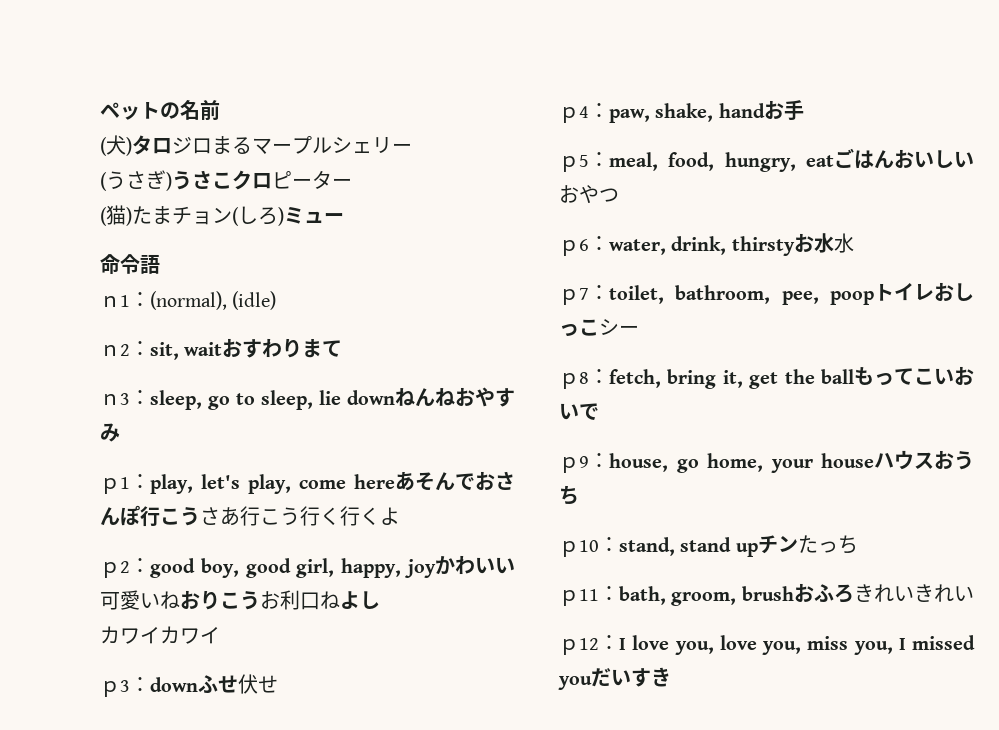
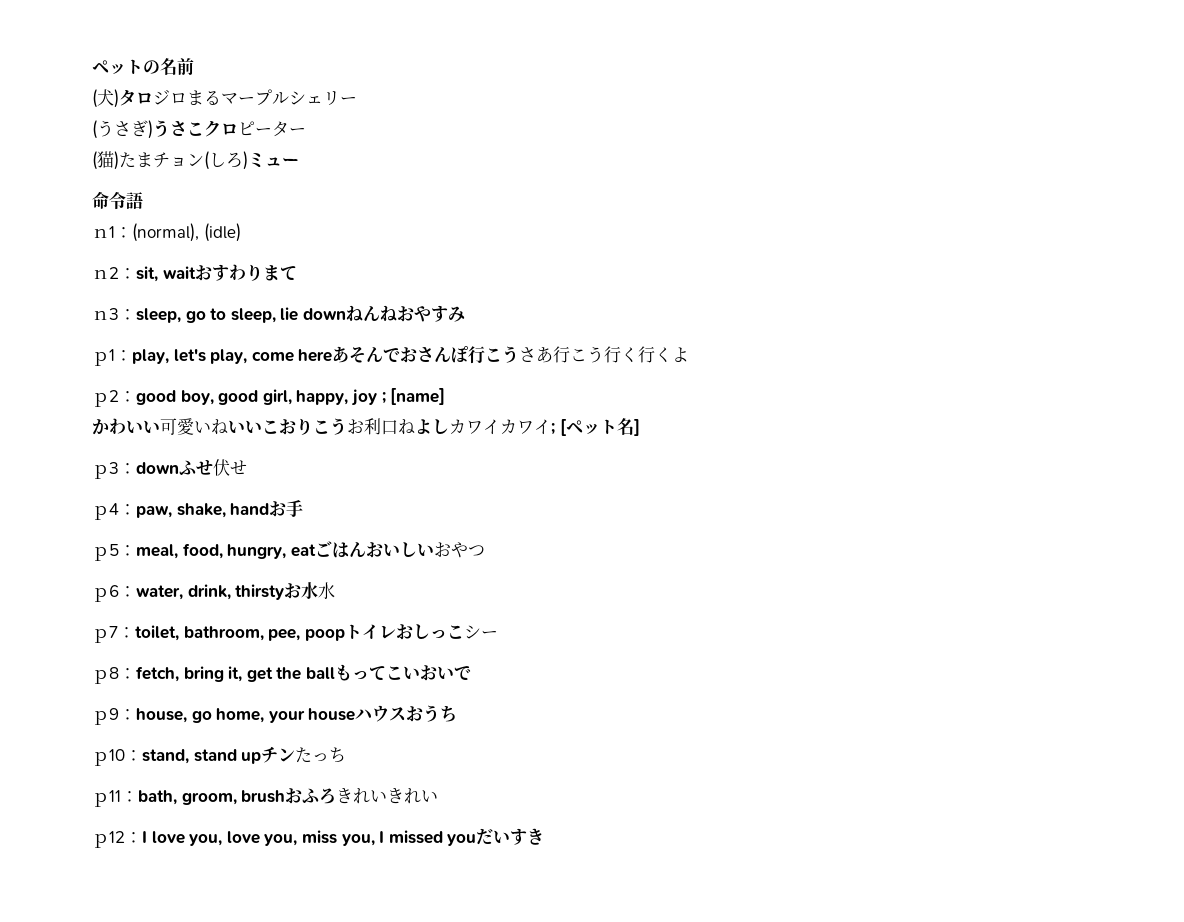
(437, 568) none -> [381,388,446,405] ; [name] //
(180, 600) none -> [228,420,279,434] いいこ
(380, 600) // -> (449, 426) none
(220, 635) none -> [551,418,640,436] ; [ペット名]

